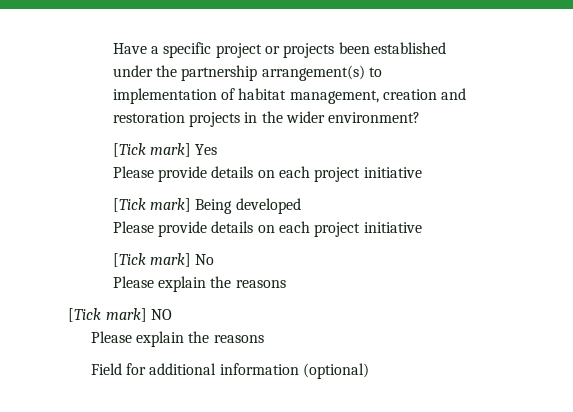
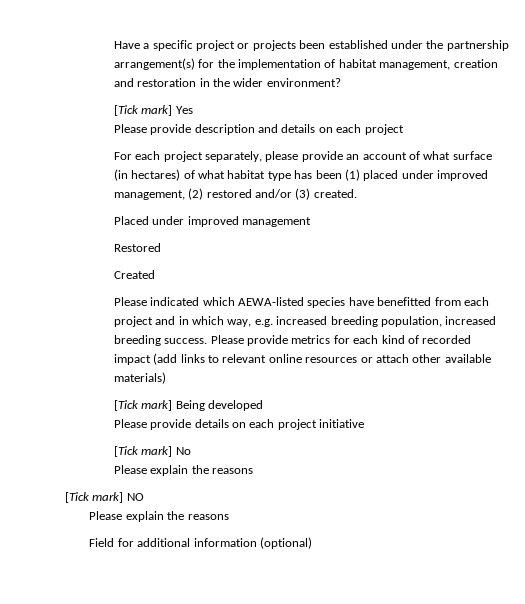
[369,67,383,77] to -> [198,59,235,68] for the
[189,112,241,127] projects -> (197, 82) none
[211,166,422,182] details on each project initiative -> [194,124,404,135] [113,151,492,162] [113,169,489,181] [113,188,357,200] [113,216,312,227] [113,243,161,252] [113,270,155,279] [113,297,489,308] [113,316,497,327] [113,335,472,346] [113,353,491,365] [113,372,166,384] description and details on each project // For each project separately, please provide an account of what surface (in hectares) of what habitat type has been (1) placed under improved management, (2) restored and/or (3) created. // Placed under improved management // Restored // Created // Please indicated which AEWA-listed species have benefitted from each project and in which way, e.g. increased breeding population, increased breeding success. Please provide metrics for each kind of recorded impact (add links to relevant online resources or attach other available materials)

